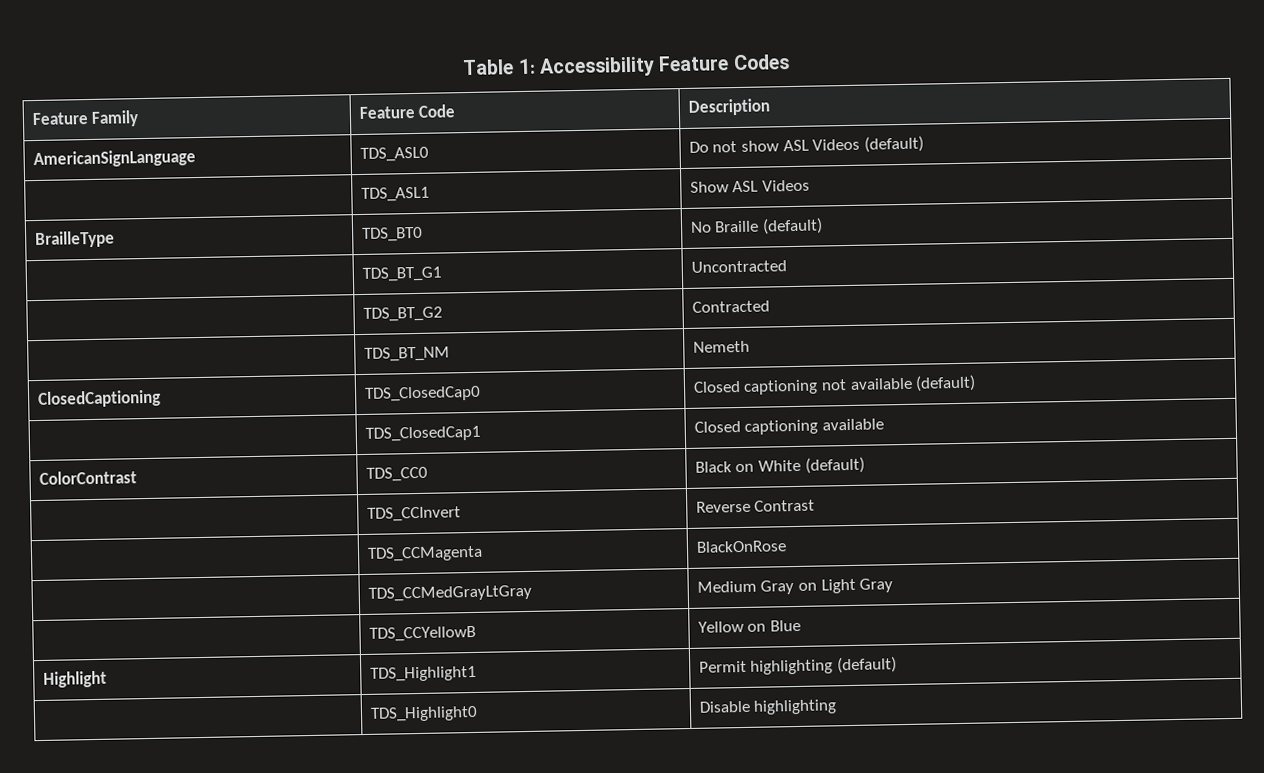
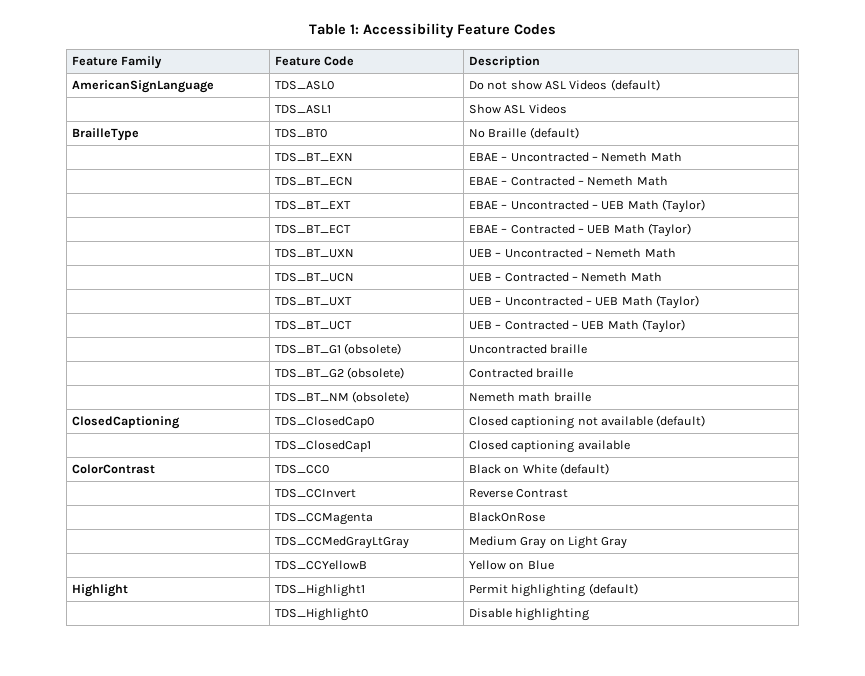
(823, 226) none -> [274,153,353,162] [468,152,682,162] [274,177,353,186] [468,176,668,186] [274,201,351,210] [468,199,706,213] [274,225,351,234] [468,223,692,237] [274,249,354,258] [468,248,676,258] [274,273,354,282] [468,272,662,282] [274,297,352,306] [468,295,700,309] [274,321,352,330] [468,319,686,333] // | TDS_BT_EXN | EBAE – Uncontracted – Nemeth Math // | TDS_BT_ECN | EBAE – Contracted – Nemeth Math // | TDS_BT_EXT | EBAE – Uncontracted – UEB Math (Taylor) // | TDS_BT_ECT | EBAE – Contracted – UEB Math (Taylor) // | TDS_BT_UXN | UEB – Uncontracted – Nemeth Math // | TDS_BT_UCN | UEB – Contracted – Nemeth Math // | TDS_BT_UXT | UEB – Uncontracted – UEB Math (Taylor) // | TDS_BT_UCT | UEB – Contracted – UEB Math (Taylor)
[690,260,787,273] | Uncontracted -> [344,343,402,355] [468,344,588,354] (obsolete) | Uncontracted braille
[691,300,770,313] | Contracted -> [347,367,405,379] [468,368,574,378] (obsolete) | Contracted braille
[692,340,750,353] | Nemeth -> [352,391,410,403] [468,392,591,402] (obsolete) | Nemeth math braille

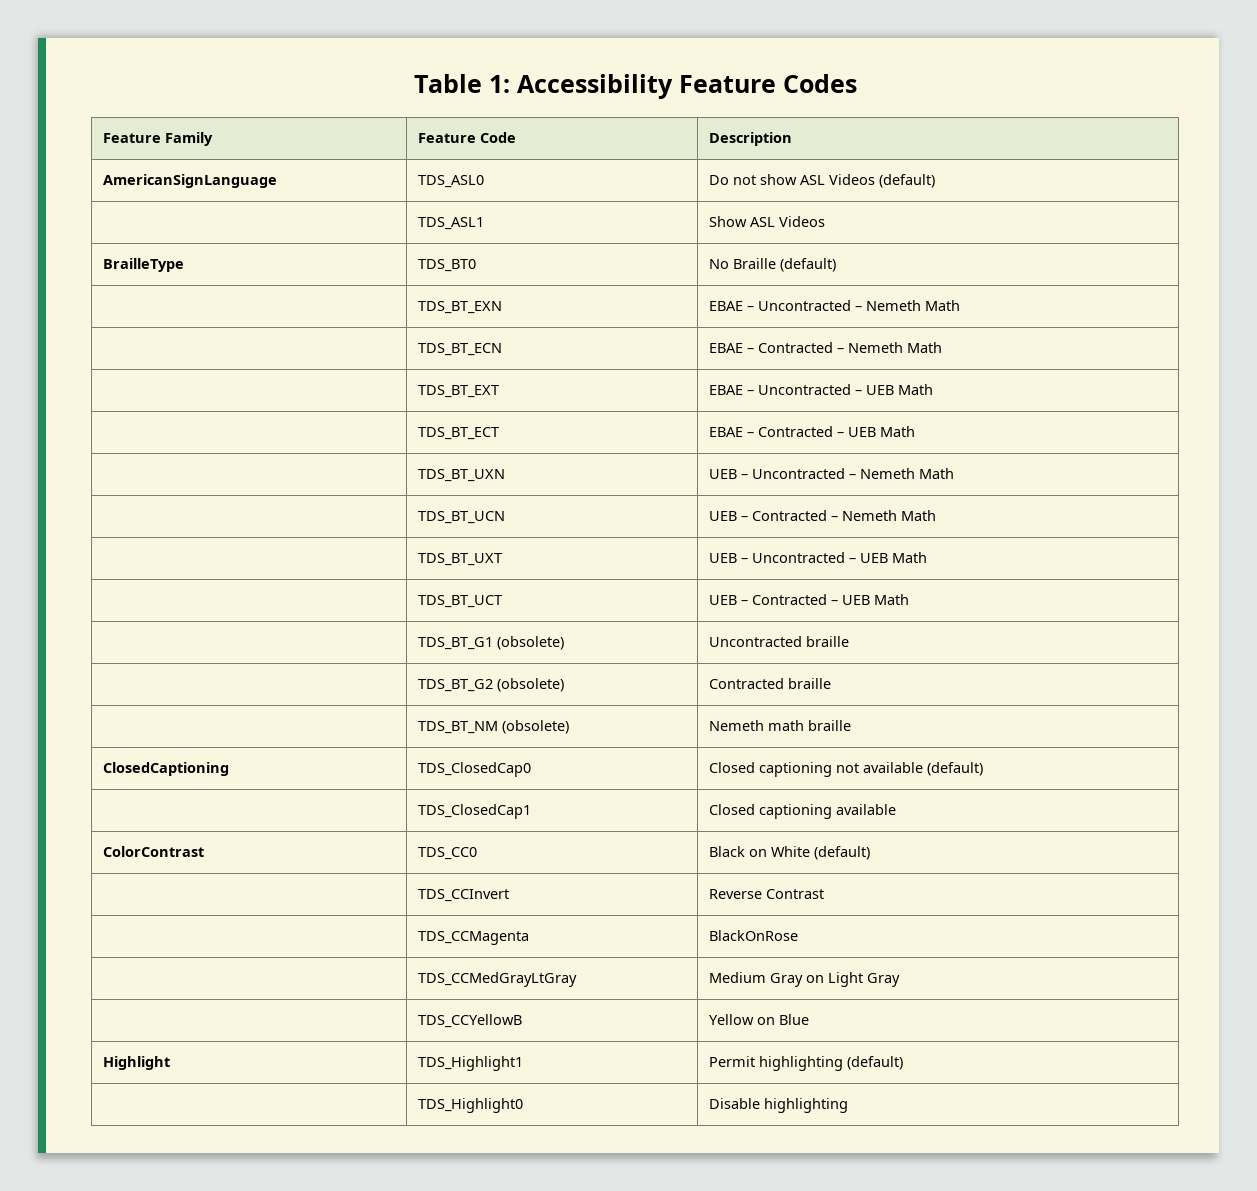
[662,199,706,213] (Taylor) -> (934, 389) none
[648,223,692,237] (Taylor) -> (916, 431) none
[656,295,700,309] (Taylor) -> (928, 557) none
[642,319,686,333] (Taylor) -> (910, 599) none

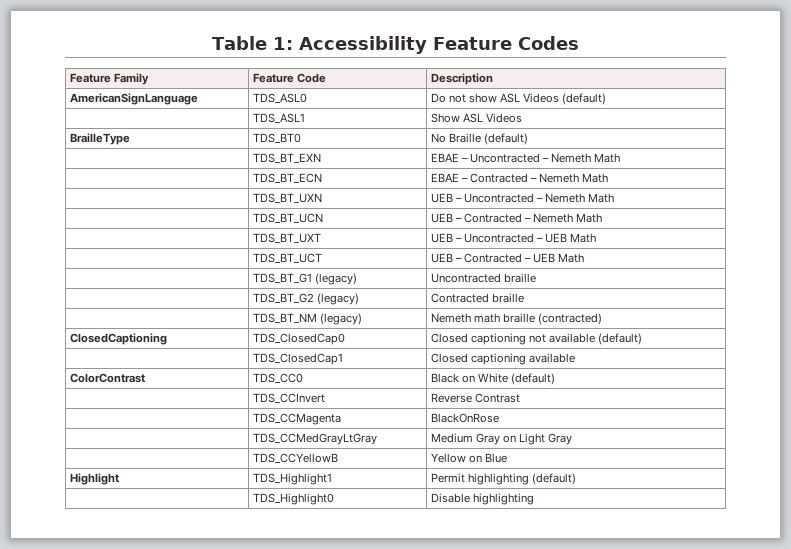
[418,385,500,398] [709,384,934,395] [418,427,500,440] [709,426,916,437] // | TDS_BT_EXT | EBAE – Uncontracted – UEB Math // | TDS_BT_ECT | EBAE – Contracted – UEB Math -> (609, 178) none
[497,636,565,650] (obsolete) -> [315,273,358,285] (legacy)
[497,678,565,692] (obsolete) -> [317,293,360,305] (legacy)
[502,720,570,734] (obsolete) -> [320,313,363,325] (legacy)
(852, 725) none -> [538,313,603,325] (contracted)

